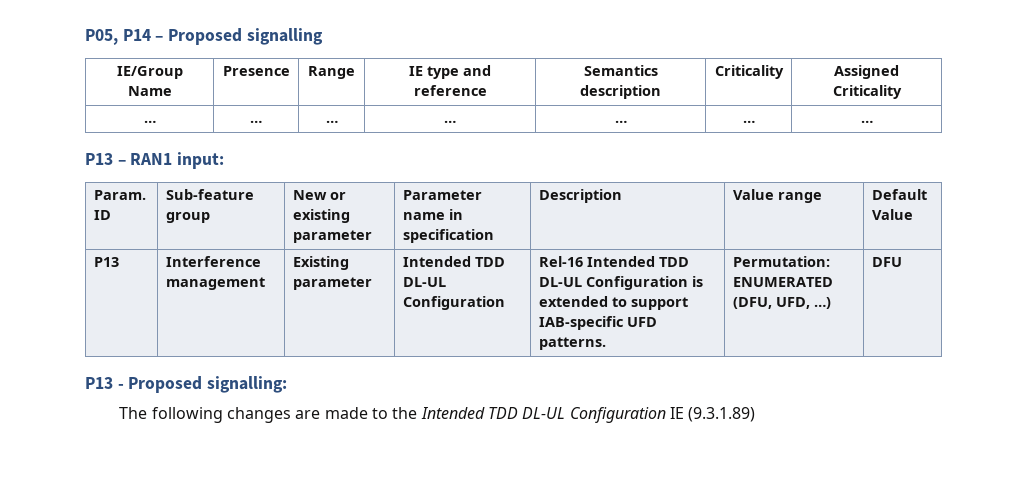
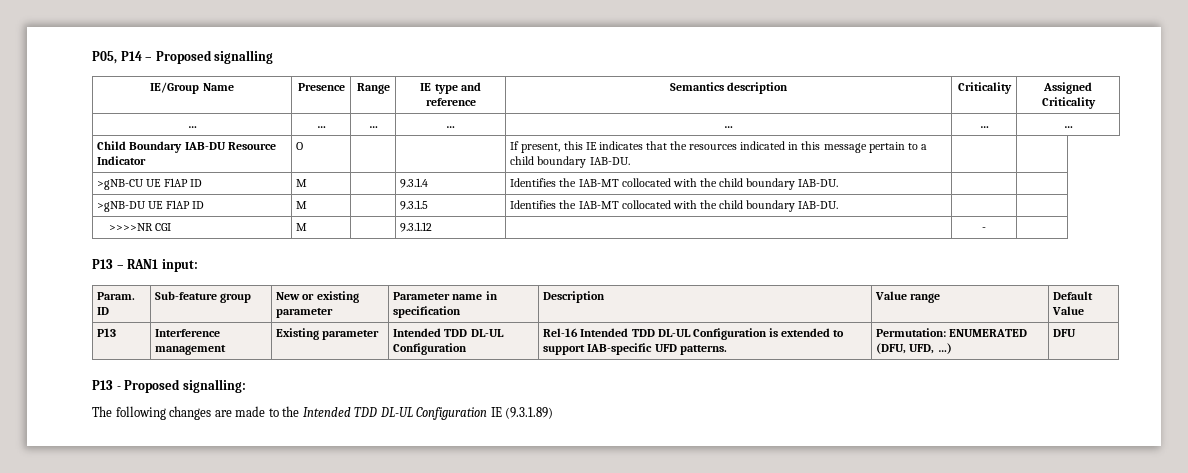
(873, 121) none -> [97,141,276,153] [97,156,147,165] [296,142,304,150] [510,141,927,153] [510,156,630,168] [97,178,202,190] [296,179,308,187] [400,178,429,188] [510,178,839,190] [97,200,204,212] [296,201,308,209] [400,200,429,210] [510,200,839,212] [108,223,171,231] [296,223,308,231] [400,222,433,232] [982,227,986,231] // Child Boundary IAB-DU Resource Indicator | O | | | If present, this IE indicates that the resources indicated in this message pertain to a child boundary IAB-DU. | | // >gNB-CU UE F1AP ID | M | | 9.3.1.4 | Identifies the IAB-MT collocated with the child boundary IAB-DU. | | // >gNB-DU UE F1AP ID | M | | 9.3.1.5 | Identifies the IAB-MT collocated with the child boundary IAB-DU. | | // >>>>NR CGI | M | | 9.3.1.12 | | - |

